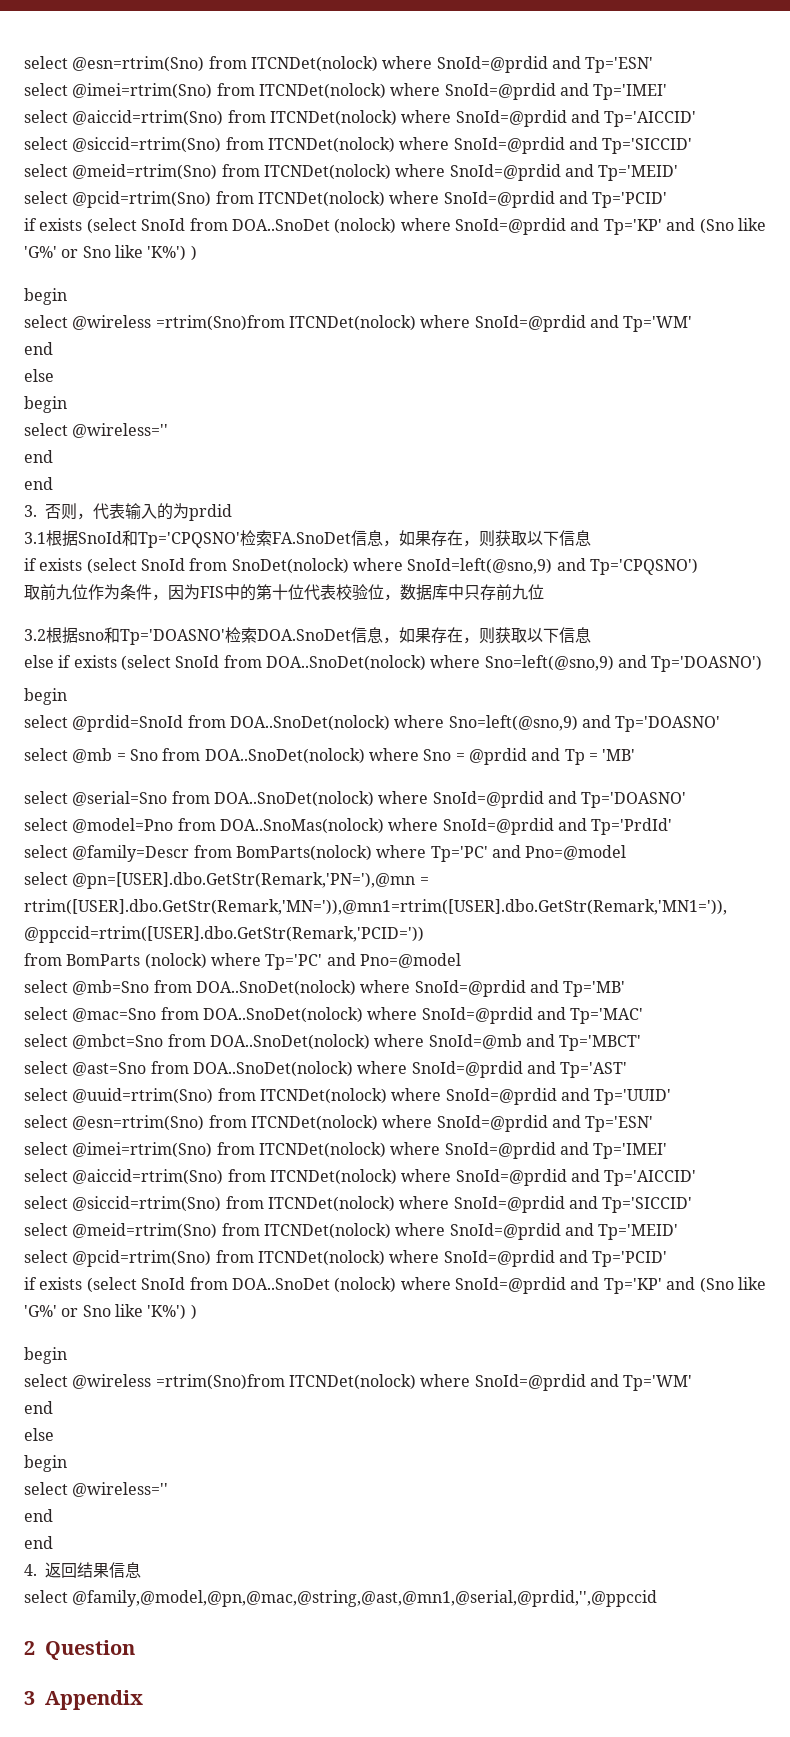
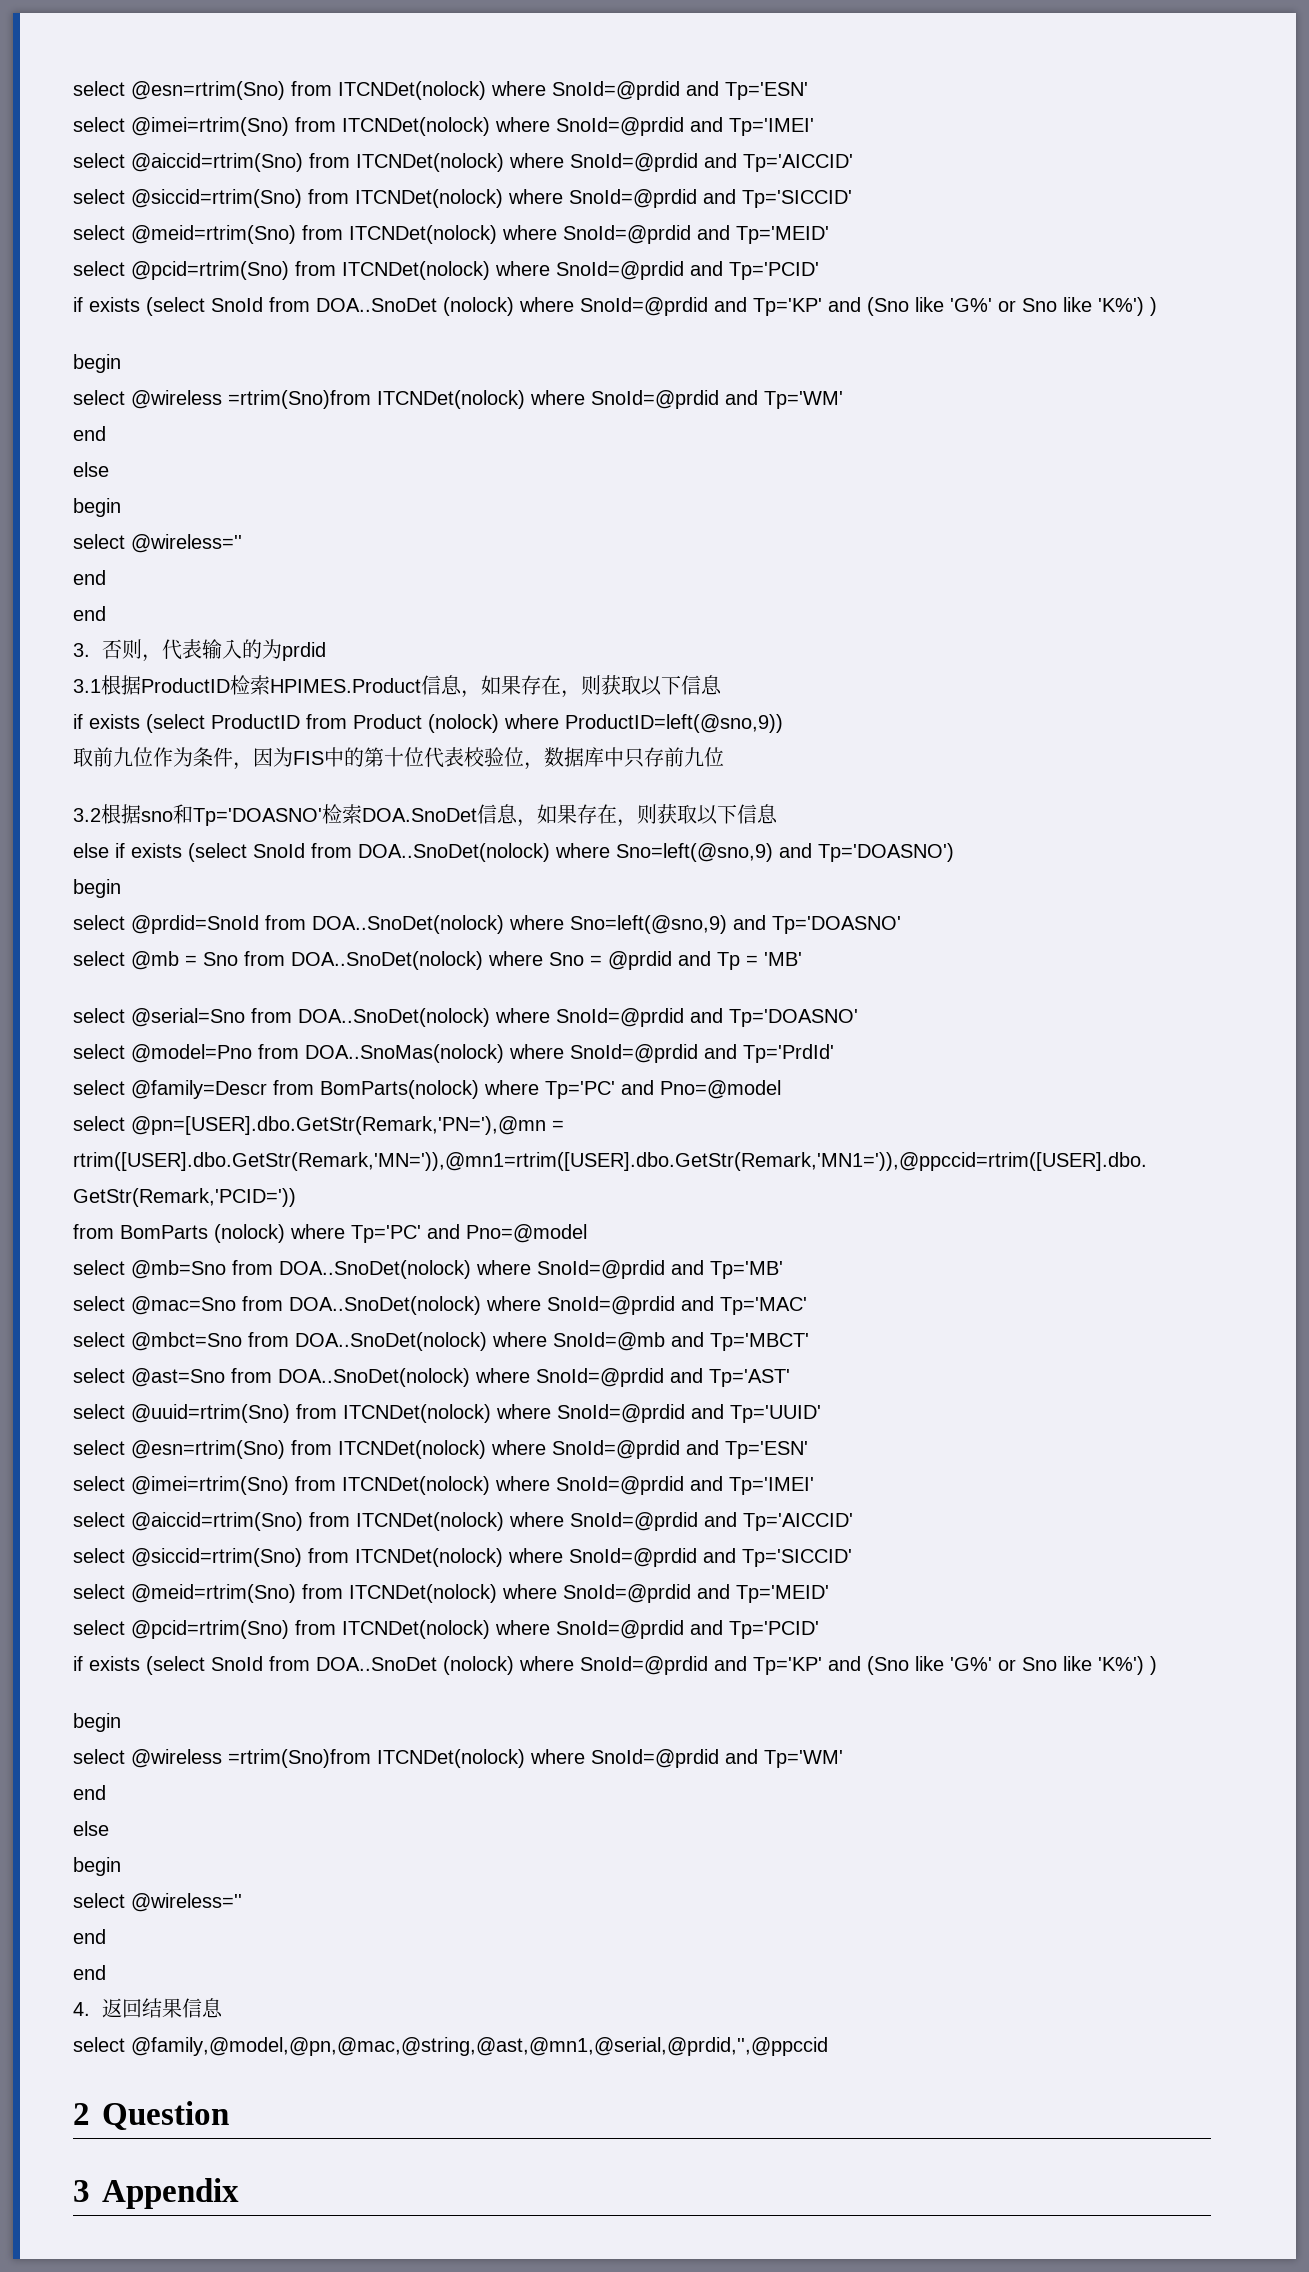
[78,530,351,548] SnoId和Tp='CPQSNO'检索FA.SnoDet -> [141,675,421,695] ProductID检索HPIMES.Product
[140,558,698,575] SnoId from SnoDet(nolock) where SnoId=left(@sno,9) and Tp='CPQSNO') -> [211,714,783,733] ProductID from Product (nolock) where ProductID=left(@sno,9))

